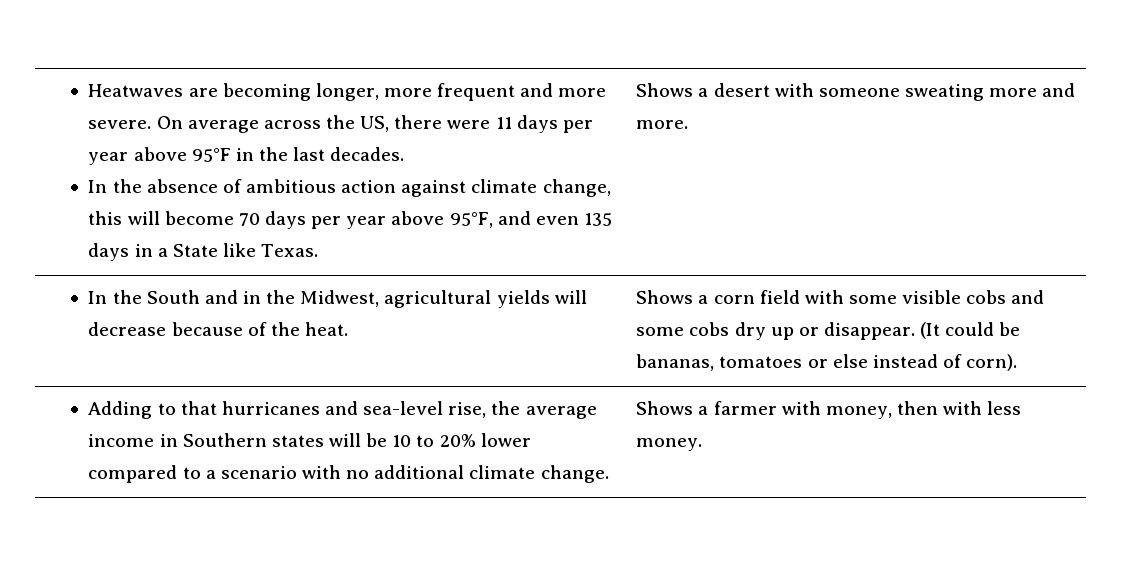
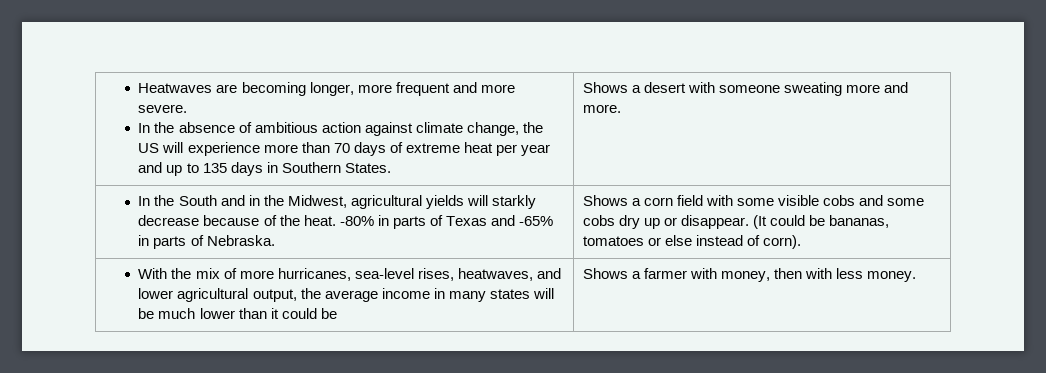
[156,115,593,133] [88,147,405,165] On average across the US, there were 11 days per year above 95°F in the last decades. -> (188, 108) none
[88,211,612,229] [88,243,319,261] this will become 70 days per year above 95°F, and even 135 days in a State like Texas. -> [522,122,543,133] [138,142,550,156] [138,162,391,176] the US will experience more than 70 days of extreme heat per year and up to 135 days in Southern States.
(587, 297) none -> [491,195,536,209] starkly
(348, 329) none -> [339,215,553,229] [138,235,275,249] -80% in parts of Texas and -65% in parts of Nebraska.
[88,401,487,419] Adding to that hurricanes and sea-level rise, -> [138,268,561,281] [138,288,297,302] With the mix of more hurricanes, sea-level rises, heatwaves, and lower agricultural output,
[182,433,267,447] Southern -> [448,291,486,302] many
[392,433,531,447] [88,465,609,483] 10 to 20% lower compared to a scenario with no additional climate change. -> [158,308,337,319] much lower than it could be

